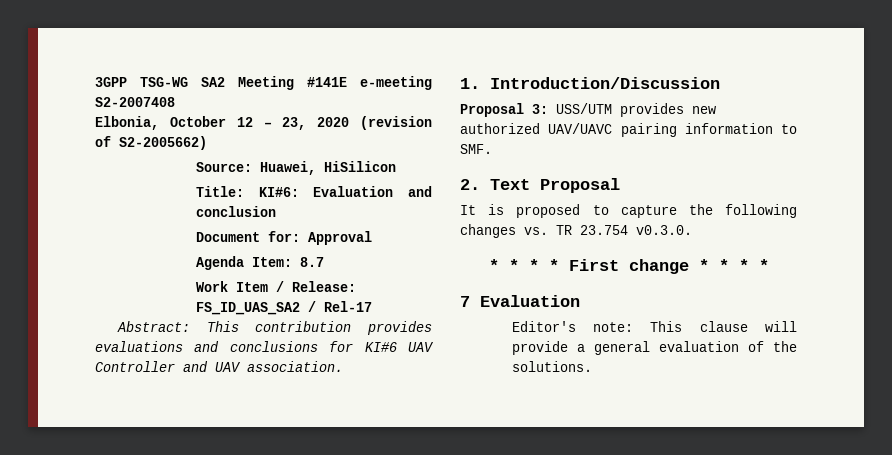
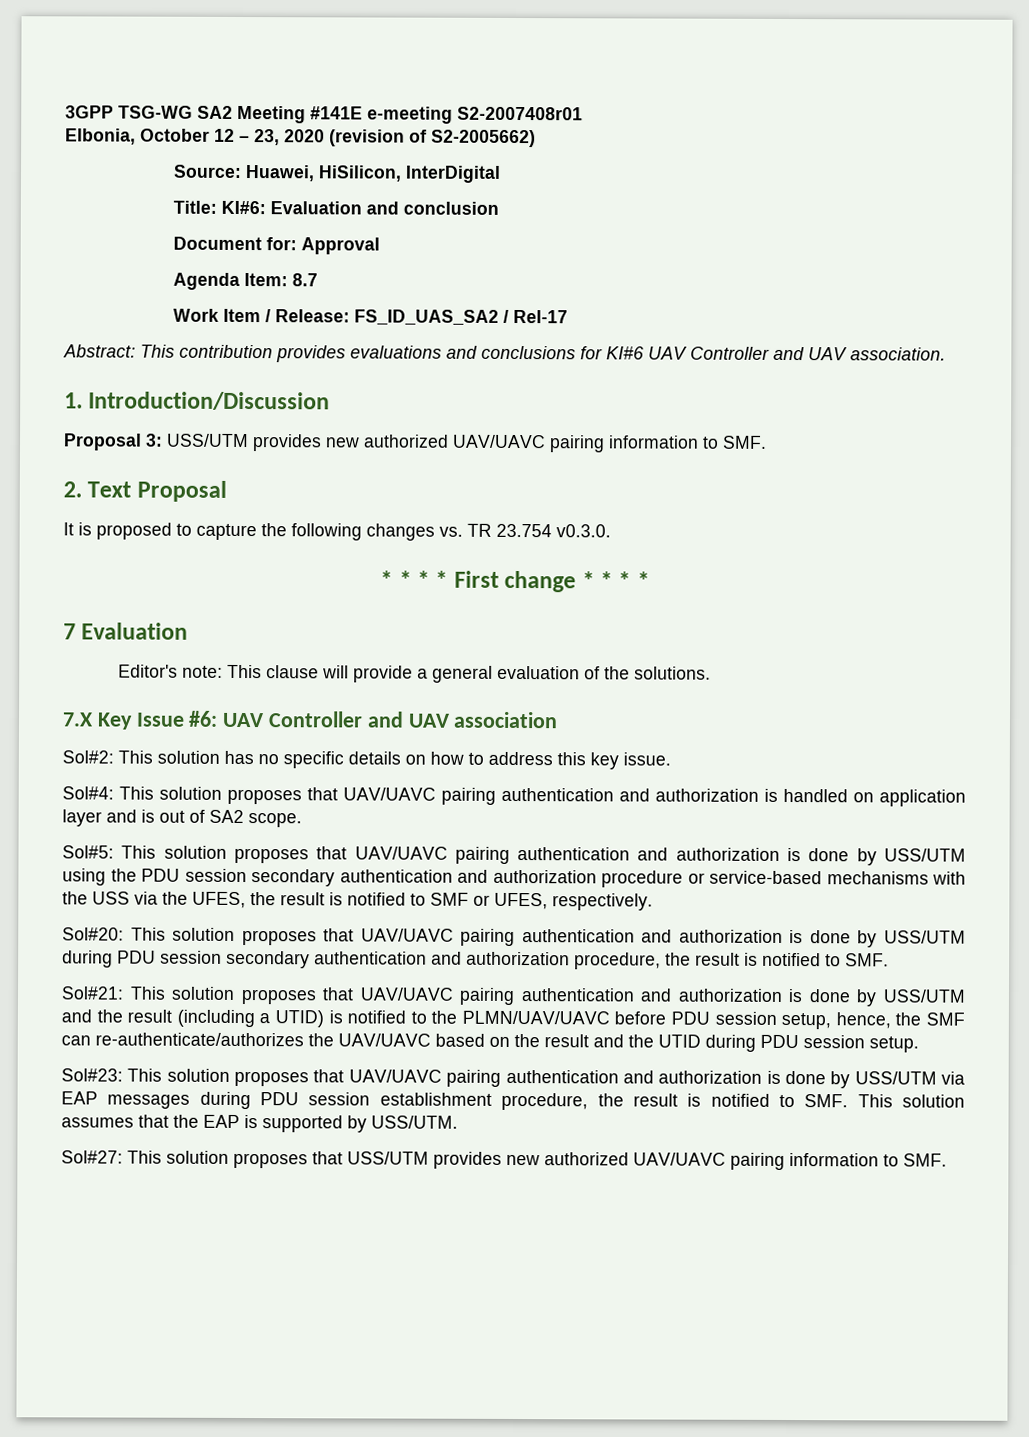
[95,97,175,107] S2-2007408 -> [457,106,583,121] S2-2007408r01
[324,161,397,172] HiSilicon -> [318,165,502,183] HiSilicon, InterDigital
(592, 366) none -> [62,710,559,730] [62,750,671,770] [62,786,966,807] [62,809,302,828] [62,845,966,866] [62,868,966,888] [62,891,653,911] [62,927,966,948] [62,950,889,970] [61,986,966,1007] [61,1009,966,1030] [61,1032,919,1053] [61,1068,966,1089] [61,1091,966,1111] [61,1114,458,1133] [61,1150,947,1170] // 7.X Key Issue #6: UAV Controller and UAV association // Sol#2: This solution has no specific details on how to address this key issue. // Sol#4: This solution proposes that UAV/UAVC pairing authentication and authorization is handled on application layer and is out of SA2 scope. // Sol#5: This solution proposes that UAV/UAVC pairing authentication and authorization is done by USS/UTM using the PDU session secondary authentication and authorization procedure or service-based mechanisms with the USS via the UFES, the result is notified to SMF or UFES, respectively. // Sol#20: This solution proposes that UAV/UAVC pairing authentication and authorization is done by USS/UTM during PDU session secondary authentication and authorization procedure, the result is notified to SMF. // Sol#21: This solution proposes that UAV/UAVC pairing authentication and authorization is done by USS/UTM and the result (including a UTID) is notified to the PLMN/UAV/UAVC before PDU session setup, hence, the SMF can re-authenticate/authorizes the UAV/UAVC based on the result and the UTID during PDU session setup. // Sol#23: This solution proposes that UAV/UAVC pairing authentication and authorization is done by USS/UTM via EAP messages during PDU session establishment procedure, the result is notified to SMF. This solution assumes that the EAP is supported by USS/UTM. // Sol#27: This solution proposes that USS/UTM provides new authorized UAV/UAVC pairing information to SMF.

